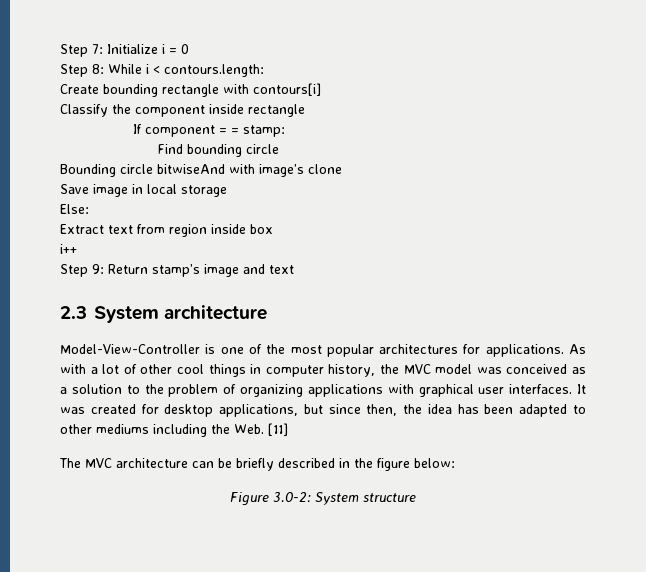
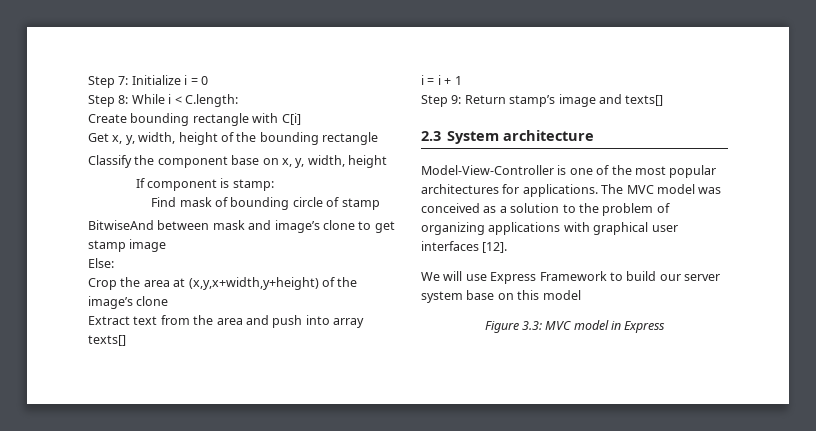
[164,64,264,77] contours.length: -> [184,94,238,107] C.length:
[253,83,321,96] [60,104,305,117] contours[i] // Classify the component inside rectangle -> [281,113,301,125] [88,132,378,145] [88,155,387,168] C[i] // Get x, y, width, height of the bounding rectangle // Classify the component base on x, y, width, height
[218,128,239,134] = = -> [220,178,230,188] is
(184, 149) none -> [179,197,229,207] mask of
[60,164,342,177] [60,184,227,197] [60,204,89,214] [60,224,273,237] [60,244,77,254] // Bounding circle bitwiseAnd with image’s clone // Save image in local storage // Else: // Extract text from region inside box // i++ -> [326,197,380,210] [88,220,395,233] [88,239,167,252] [88,258,114,268] [88,277,358,290] [88,296,169,309] [88,315,364,328] [88,335,126,346] [421,75,462,85] of stamp // BitwiseAnd between mask and image’s clone to get stamp image // Else: // Crop the area at (x,y,x+width,y+height) of the image’s clone // Extract text from the area and push into array texts[] // i = i + 1
[269,265,294,274] text -> [625,95,664,106] texts[]
[569,344,587,354] [60,364,399,377] As with a lot of other cool things in computer history, the -> [601,184,624,194] The
[509,384,586,394] [60,404,586,417] [60,423,288,437] [59,458,455,471] [230,492,416,506] interfaces. It was created for desktop applications, but since then, the idea has been adapted to other mediums including the Web. [11] // The MVC architecture can be briefly described in the figure below: // Figure 3.0-2: System structure -> [421,241,508,253] [421,271,720,284] [421,290,581,303] [484,320,666,333] interfaces [12]. // We will use Express Framework to build our server system base on this model // Figure 3.3: MVC model in Express

